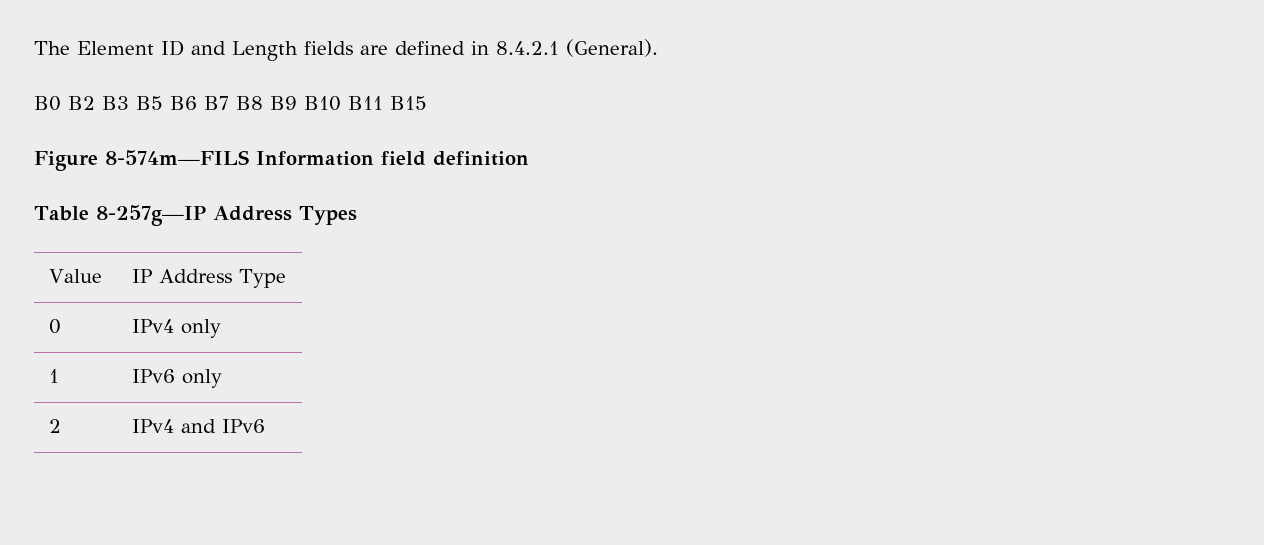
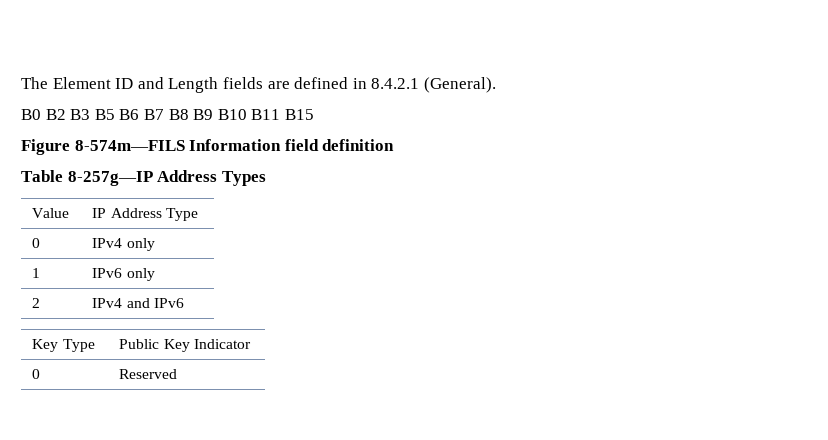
(265, 426) none -> [32,339,95,352] [119,339,251,352] [32,369,41,379] [119,369,178,379] // Key Type | Public Key Indicator // 0 | Reserved

